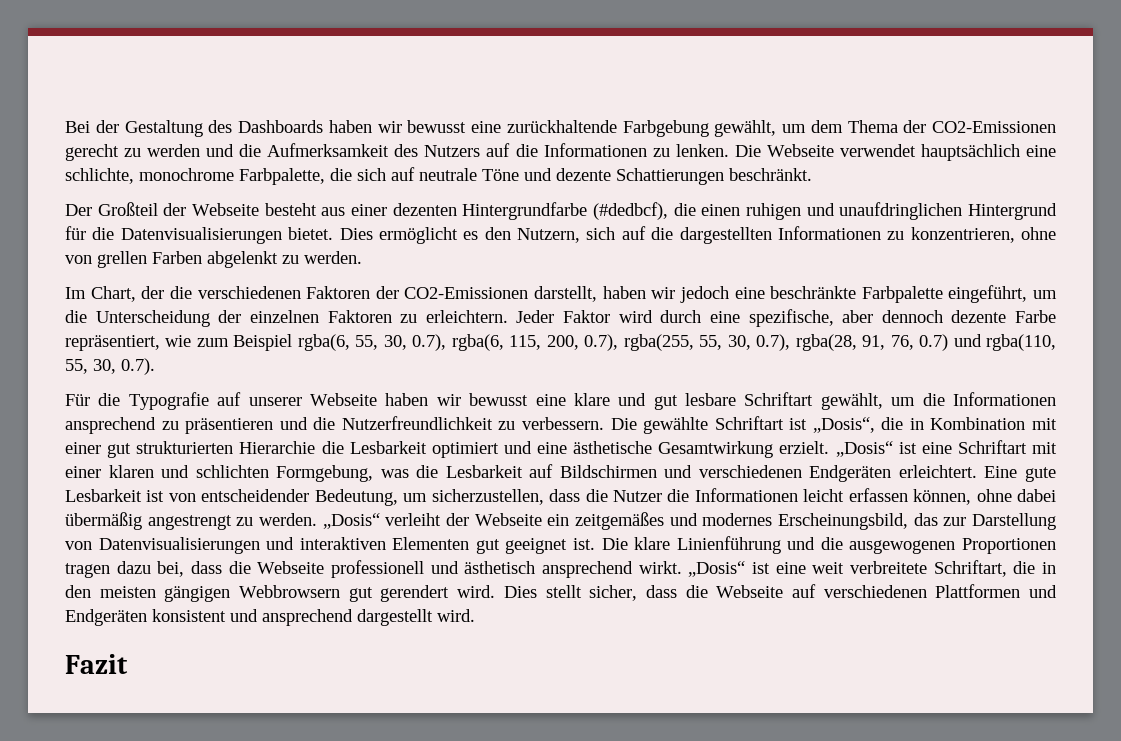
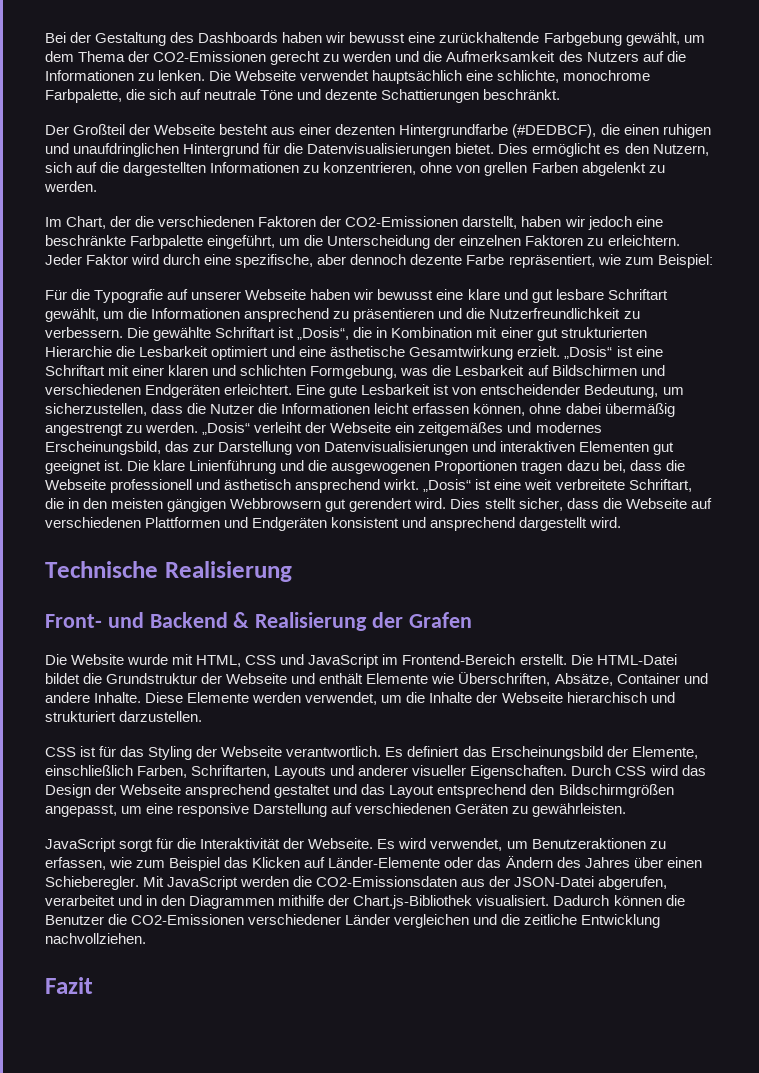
[593,202,668,220] (#dedbcf), -> [512,124,597,138] (#DEDBCF),
[233,334,1056,351] [65,358,155,375] Beispiel rgba(6, 55, 30, 0.7), rgba(6, 115, 200, 0.7), rgba(255, 55, 30, 0.7), rgba(28, 91, 76, 0.7) und rgba(110, 55, 30, 0.7). -> [657,254,713,268] Beispiel:
(475, 615) none -> [45,561,292,582] [45,612,472,631] [45,654,677,668] [45,672,708,686] [45,692,675,705] [45,711,203,722] [45,746,698,760] [45,765,706,779] [45,784,674,798] [45,803,627,817] [45,838,666,852] [45,856,702,871] [45,876,668,890] [45,895,685,909] [45,914,661,928] [45,933,146,944] // Technische Realisierung // Front- und Backend & Realisierung der Grafen // Die Website wurde mit HTML, CSS und JavaScript im Frontend-Bereich erstellt. Die HTML-Datei bildet die Grundstruktur der Webseite und enthält Elemente wie Überschriften, Absätze, Container und andere Inhalte. Diese Elemente werden verwendet, um die Inhalte der Webseite hierarchisch und strukturiert darzustellen. // CSS ist für das Styling der Webseite verantwortlich. Es definiert das Erscheinungsbild der Elemente, einschließlich Farben, Schriftarten, Layouts und anderer visueller Eigenschaften. Durch CSS wird das Design der Webseite ansprechend gestaltet und das Layout entsprechend den Bildschirmgrößen angepasst, um eine responsive Darstellung auf verschiedenen Geräten zu gewährleisten. // JavaScript sorgt für die Interaktivität der Webseite. Es wird verwendet, um Benutzeraktionen zu erfassen, wie zum Beispiel das Klicken auf Länder-Elemente oder das Ändern des Jahres über einen Schieberegler. Mit JavaScript werden die CO2-Emissionsdaten aus der JSON-Datei abgerufen, verarbeitet und in den Diagrammen mithilfe der Chart.js-Bibliothek visualisiert. Dadurch können die Benutzer die CO2-Emissionen verschiedener Länder vergleichen und die zeitliche Entwicklung nachvollziehen.

